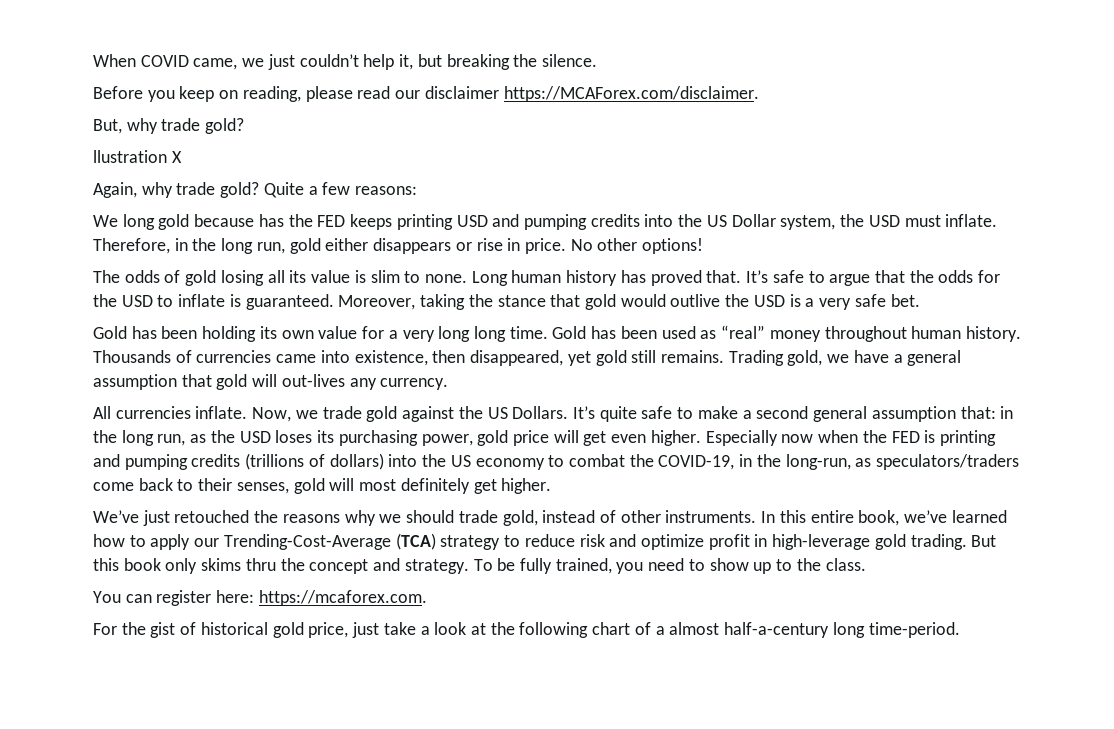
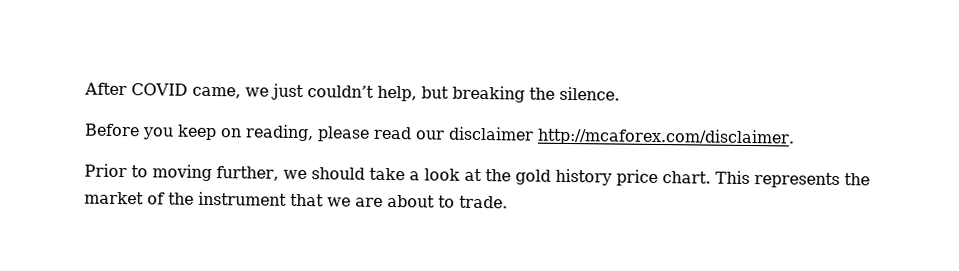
[93,54,136,67] When -> [84,82,127,96] After
[363,54,414,70] help it, -> [377,85,417,102] help,
[503,86,759,102] [93,118,245,134] [93,150,182,163] [93,182,418,198] [93,214,998,230] [93,238,704,254] [93,270,1001,286] [93,294,920,310] [93,325,1021,342] [93,350,962,366] [93,374,449,390] [93,406,1014,422] [93,430,996,446] [93,453,1020,470] [93,478,552,494] [93,510,1007,526] [93,533,997,550] [93,558,866,574] [93,590,427,606] [93,622,380,638] https://MCAForex.com/disclaimer. // But, why trade gold? // llustration X // Again, why trade gold? Quite a few reasons: // We long gold because has the FED keeps printing USD and pumping credits into the US Dollar system, the USD must inflate. Therefore, in the long run, gold either disappears or rise in price. No other options! // The odds of gold losing all its value is slim to none. Long human history has proved that. It’s safe to argue that the odds for the USD to inflate is guaranteed. Moreover, taking the stance that gold would outlive the USD is a very safe bet. // Gold has been holding its own value for a very long long time. Gold has been used as “real” money throughout human history. Thousands of currencies came into existence, then disappeared, yet gold still remains. Trading gold, we have a general assumption that gold will out-lives any currency. // All currencies inflate. Now, we trade gold against the US Dollars. It’s quite safe to make a second general assumption that: in the long run, as the USD loses its purchasing power, gold price will get even higher. Especially now when the FED is printing and pumping credits (trillions of dollars) into the US economy to combat the COVID-19, in the long-run, as speculators/traders come back to their senses, gold will most definitely get higher. // We’ve just retouched the reasons why we should trade gold, instead of other instruments. In this entire book, we’ve learned how to apply our Trending-Cost-Average (TCA) strategy to reduce risk and optimize profit in high-leverage gold trading. But this book only skims thru the concept and strategy. To be fully trained, you need to show up to the class. // You can register here: https://mcaforex.com. // For the gist of historical gold price, just -> [537,127,795,147] [84,163,365,182] http://mcaforex.com/disclaimer. // Prior to moving further, we should
[519,622,960,638] following chart of a almost half-a-century long time-period. -> [514,168,870,189] [84,191,508,209] gold history price chart. This represents the market of the instrument that we are about to trade.

